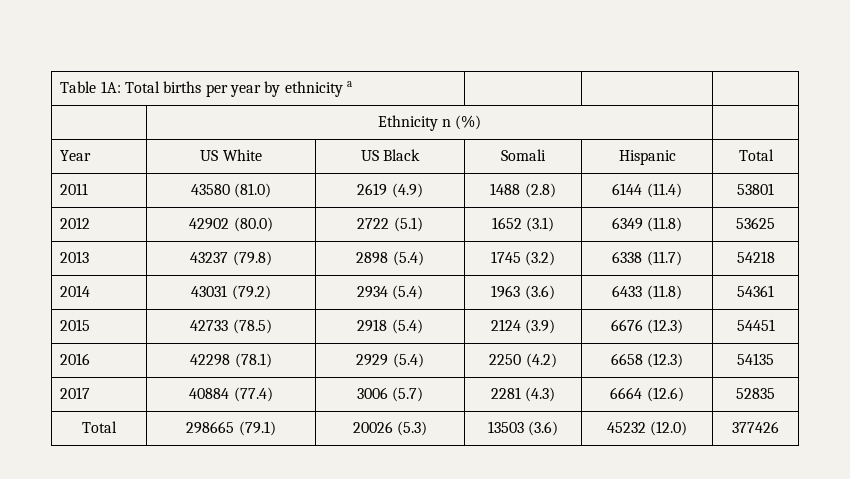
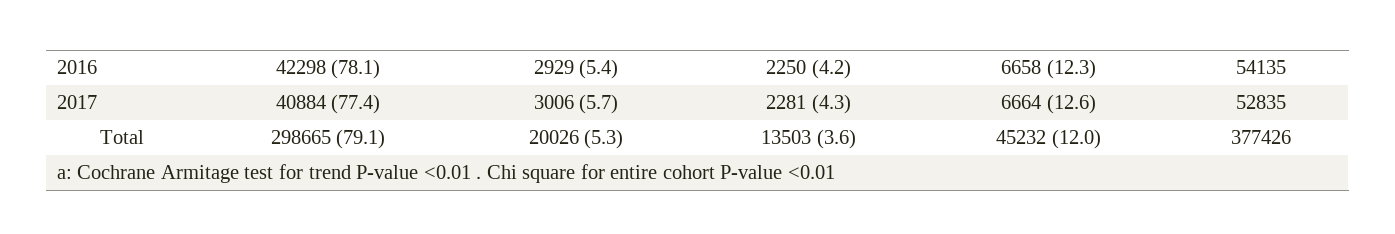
[60,81,353,97] [377,115,482,131] [60,150,92,161] [200,149,262,161] [360,149,421,161] [501,149,546,161] [618,150,676,165] [738,149,774,161] [60,183,89,195] [190,183,272,198] [357,183,423,198] [490,183,556,198] [612,183,682,198] [737,183,774,195] [60,217,91,229] [189,217,273,232] [357,217,423,232] [491,217,555,232] [611,217,683,232] [736,217,775,229] [60,251,90,263] [190,251,272,266] [356,251,424,266] [490,251,556,266] [612,251,682,266] [736,251,775,263] [60,285,91,297] [191,285,271,300] [356,285,424,300] [491,285,555,300] [612,285,682,300] [737,285,774,297] [60,319,91,331] [190,319,272,334] [357,319,423,334] [490,319,556,334] [610,319,684,334] [736,319,775,331] Table 1A: Total births per year by ethnicity a | | | // | Ethnicity n (%) | // Year | US White | US Black | Somali | Hispanic | Total // 2011 | 43580 (81.0) | 2619 (4.9) | 1488 (2.8) | 6144 (11.4) | 53801 // 2012 | 42902 (80.0) | 2722 (5.1) | 1652 (3.1) | 6349 (11.8) | 53625 // 2013 | 43237 (79.8) | 2898 (5.4) | 1745 (3.2) | 6338 (11.7) | 54218 // 2014 | 43031 (79.2) | 2934 (5.4) | 1963 (3.6) | 6433 (11.8) | 54361 // 2015 | 42733 (78.5) | 2918 (5.4) | 2124 (3.9) | 6676 (12.3) | 54451 // -> (56, 67) none
(779, 427) none -> [56,164,835,183] // a: Cochrane Armitage test for trend P-value <0.01 . Chi square for entire cohort P-value <0.01

